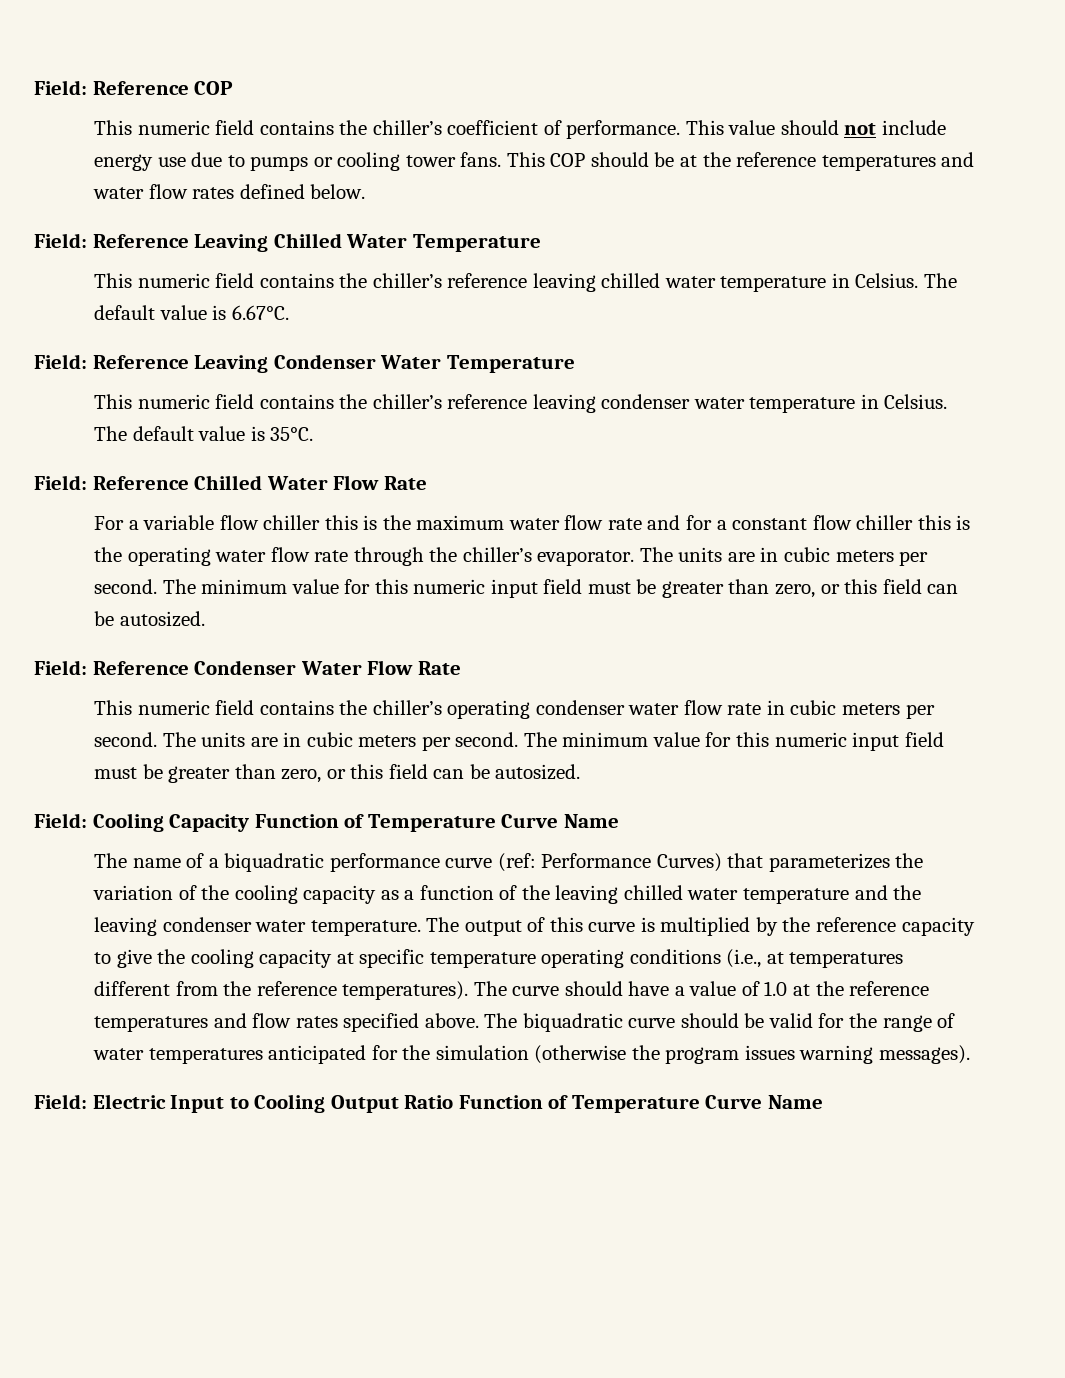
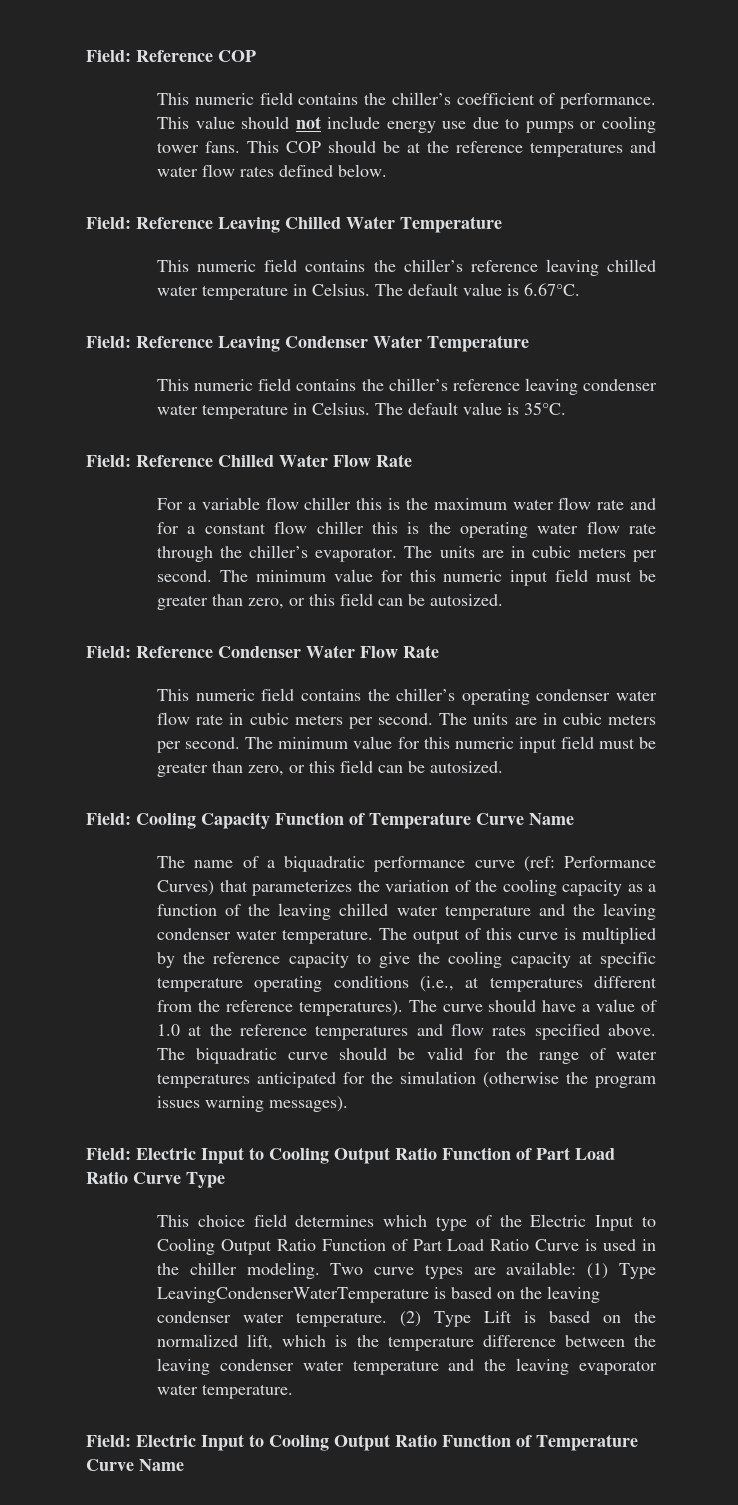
(970, 1054) none -> [86,1147,615,1164] [86,1171,225,1188] [157,1214,656,1231] [157,1238,656,1255] [157,1262,656,1279] [157,1286,601,1303] [157,1311,656,1327] [157,1334,656,1351] [157,1358,657,1375] [157,1384,294,1399] // Field: Electric Input to Cooling Output Ratio Function of Part Load Ratio Curve Type // This choice field determines which type of the Electric Input to Cooling Output Ratio Function of Part Load Ratio Curve is used in the chiller modeling. Two curve types are available: (1) Type LeavingCondenserWaterTemperature is based on the leaving condenser water temperature. (2) Type Lift is based on the normalized lift, which is the temperature difference between the leaving condenser water temperature and the leaving evaporator water temperature.

